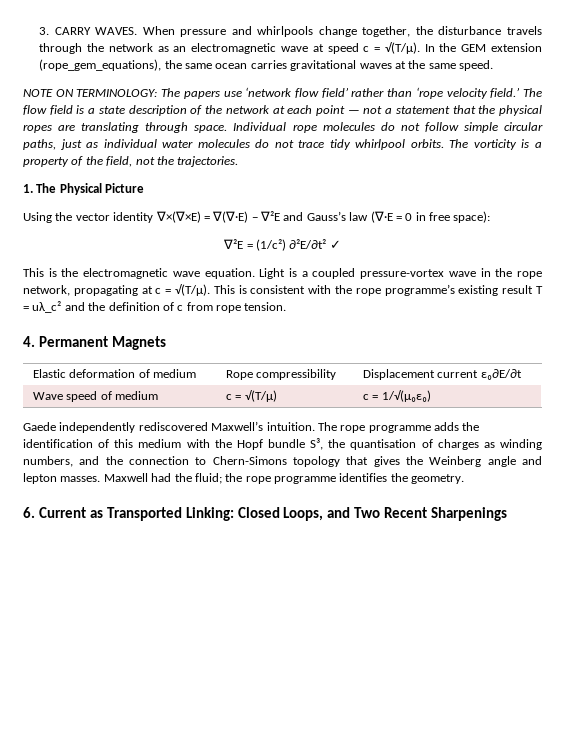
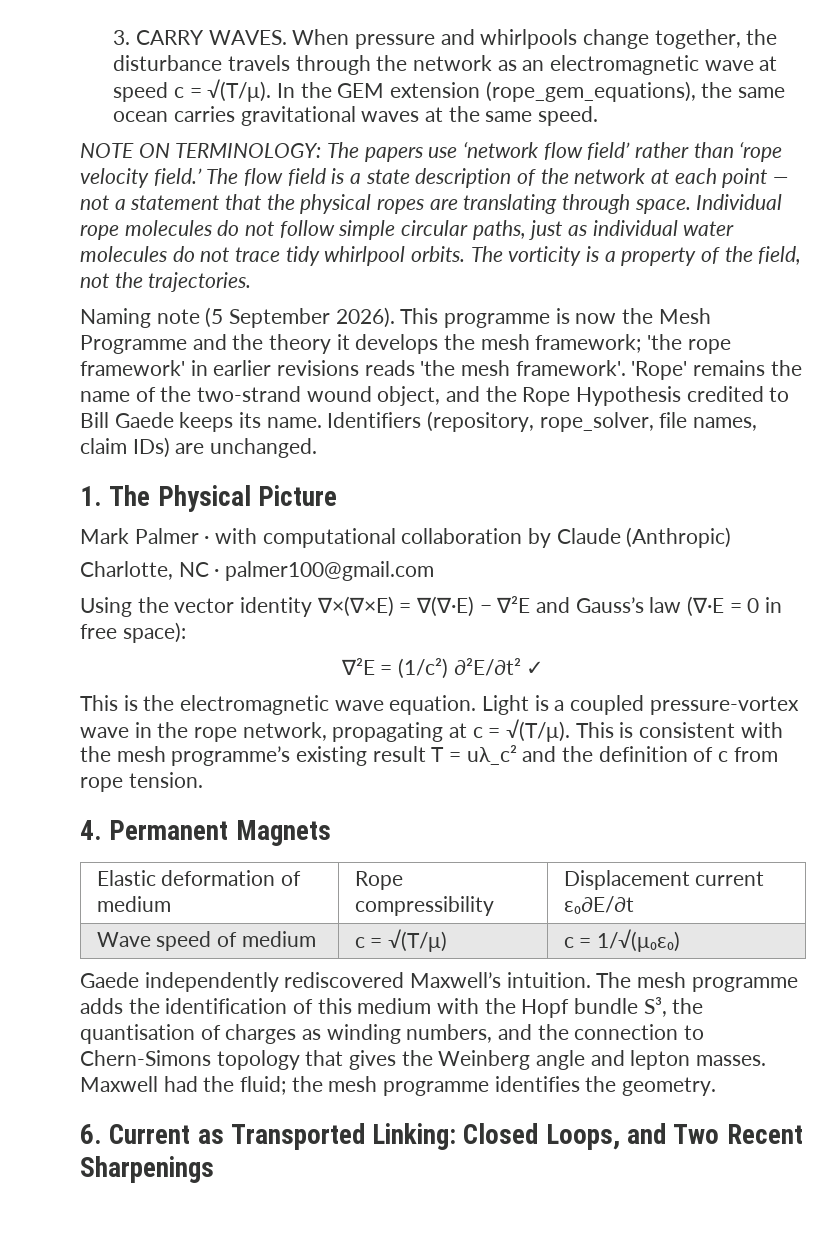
[23,183,145,195] 1. The Physical Picture -> [80,307,711,328] [80,334,731,354] [80,360,802,380] [80,386,790,406] [80,411,758,432] [80,437,318,458] [80,485,337,512] [80,527,732,548] [80,561,435,581] Naming note (5 September 2026). This programme is now the Mesh Programme and the theory it develops the mesh framework; 'the rope framework' in earlier revisions reads 'the mesh framework'. 'Rope' remains the name of the two-strand wound object, and the Rope Hypothesis credited to Bill Gaede keeps its name. Identifiers (repository, rope_solver, file names, claim IDs) are unchanged. // 1. The Physical Picture // Mark Palmer · with computational collaboration by Claude (Anthropic) // Charlotte, NC · palmer100@gmail.com
[355,288,381,296] rope -> [116,746,166,762] mesh
[340,425,366,433] rope -> [637,972,687,988] mesh
[245,476,271,484] rope -> [328,1076,378,1092] mesh

